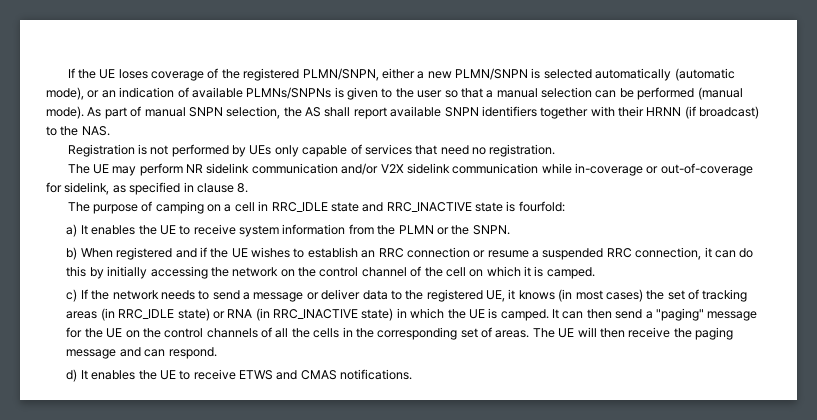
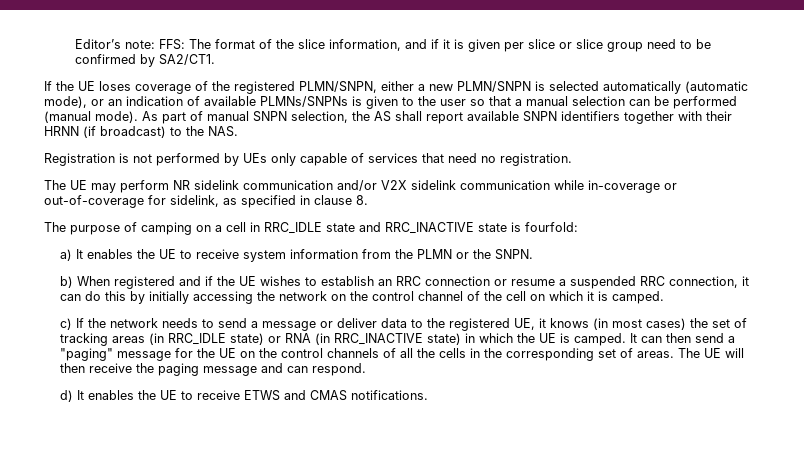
(67, 73) none -> [75,39,712,52] [75,54,216,67] Editor’s note: FFS: The format of the slice information, and if it is given per slice or slice group need to be confirmed by SA2/CT1. //

